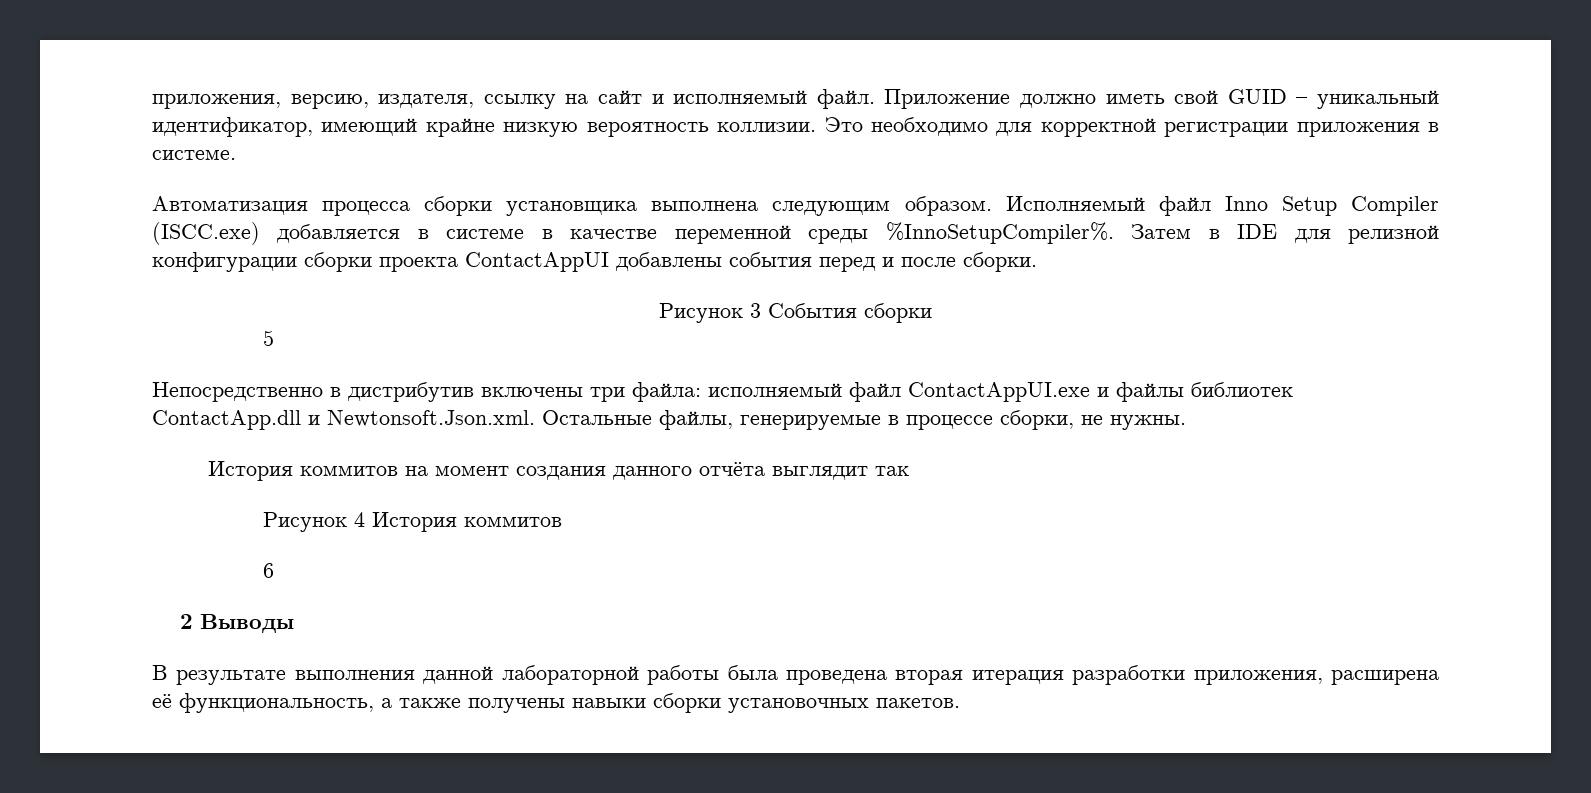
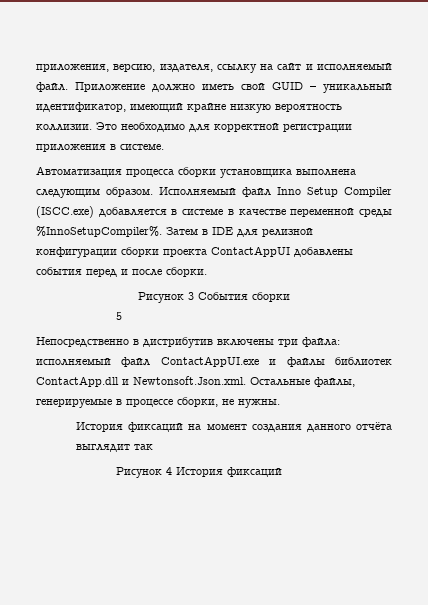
[299,466,398,476] коммитов -> [128,422,184,432] фиксаций
[464,517,563,527] [263,563,275,578] [179,614,294,633] [152,665,1439,685] [152,693,960,713] коммитов // 6 // 2 Выводы // В результате выполнения данной лабораторной работы была проведена вторая итерация разработки приложения, расширена её функциональность, а также получены навыки сборки установочных пакетов. -> [227,467,283,477] фиксаций

